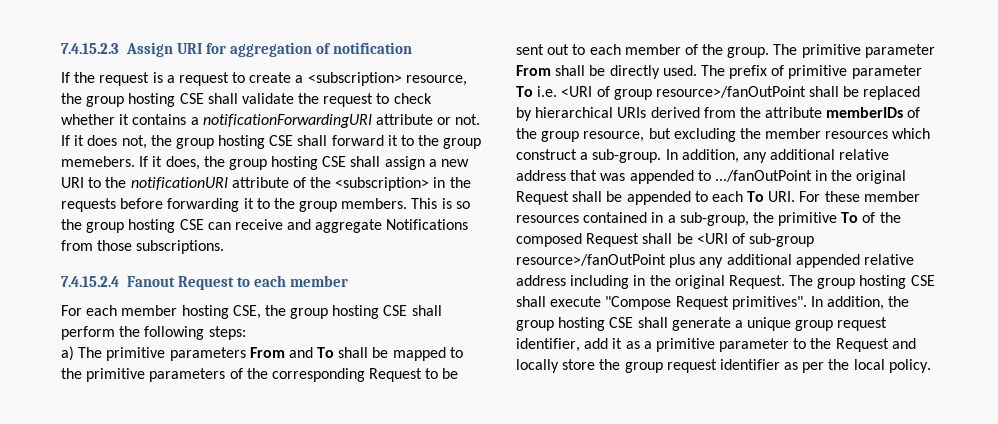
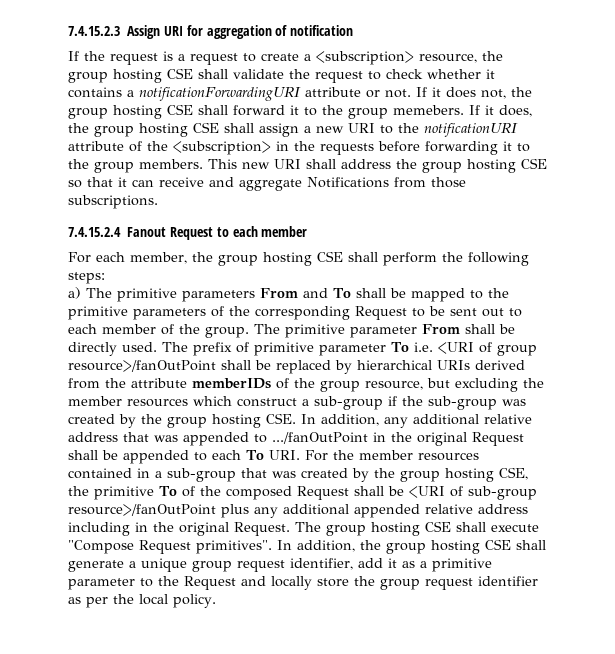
[441,198,470,209] [61,219,204,233] is so the group hosting CSE -> [242,158,547,173] [68,177,127,188] new URI shall address the group hosting CSE so that it
[121,305,261,319] member hosting CSE, -> [130,252,187,264] member,
[592,149,662,163] sub-group. -> [314,396,526,410] [68,413,296,428] sub-group if the sub-group was created by the group hosting CSE.
[824,191,860,202] these -> [332,450,354,460] the
[679,212,749,226] sub-group, -> [167,467,528,482] sub-group that was created by the group hosting CSE,

